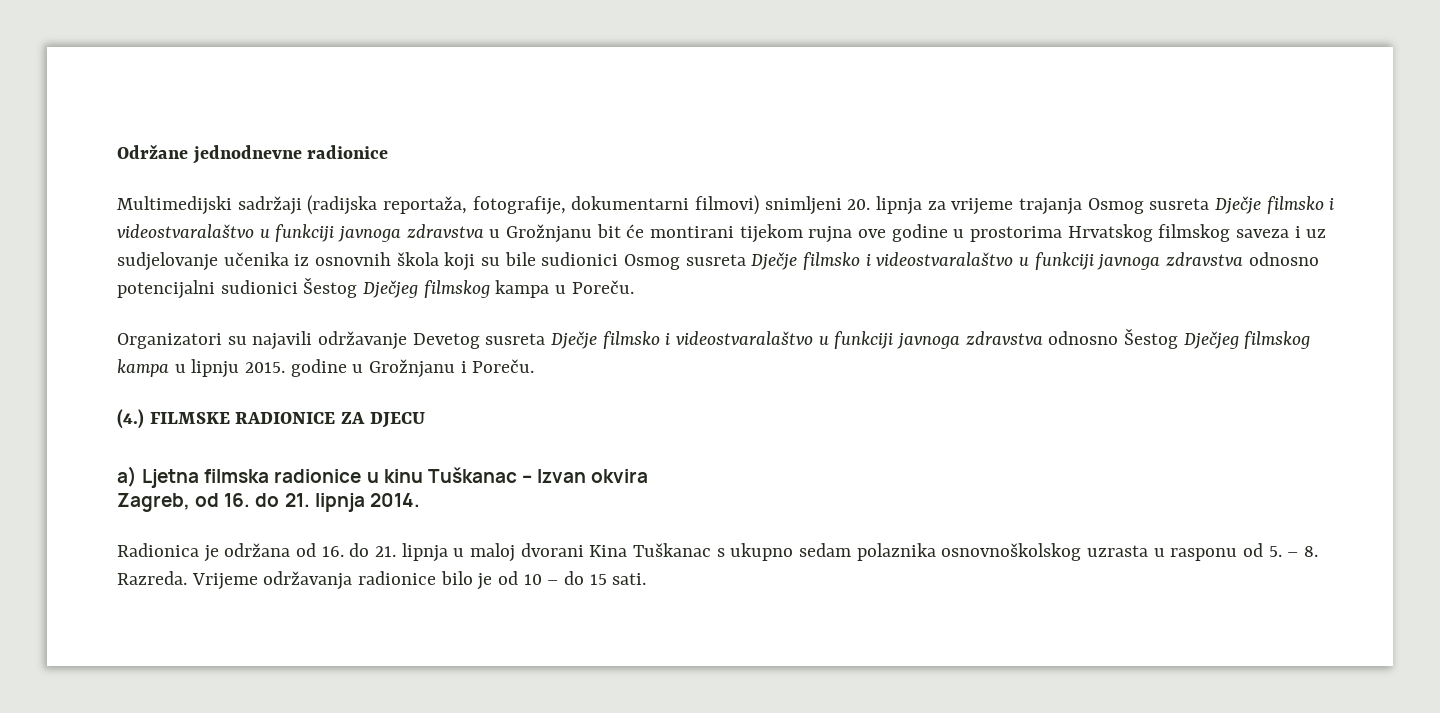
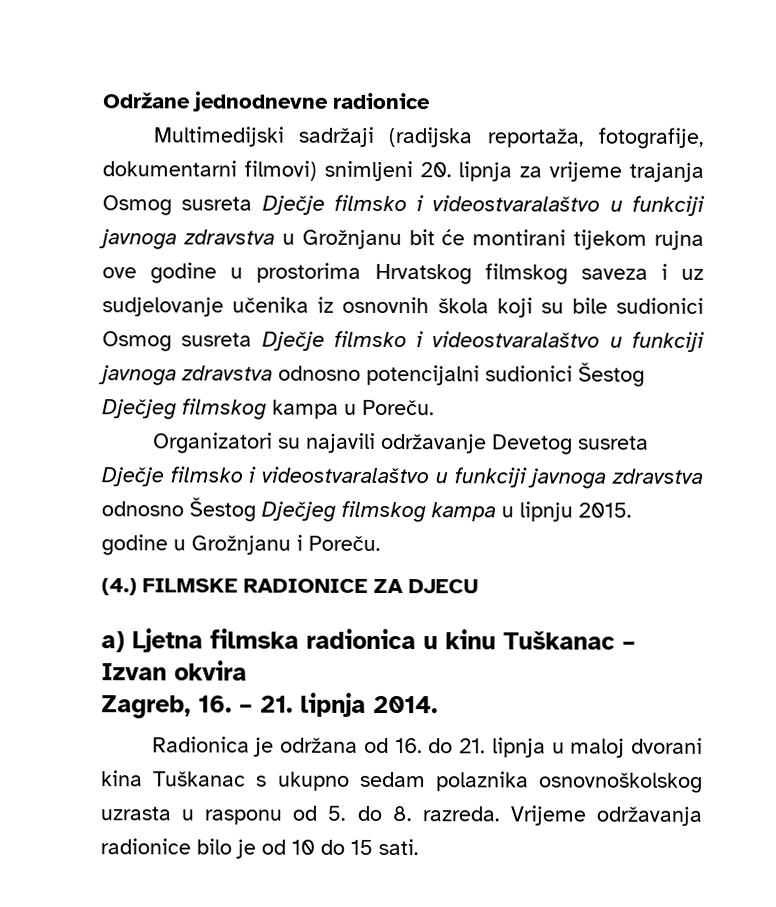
[274,469,362,483] radionice -> [306,628,416,650] radionica
[195,493,280,507] od 16. do -> [198,695,253,713] 16. –
[589,545,628,557] Kina -> [101,770,143,787] kina
[1287,546,1319,557] [117,571,187,585] – 8. Razreda. -> [356,805,500,822] do 8. razreda.
[547,580,559,585] – -> (315, 847) none

